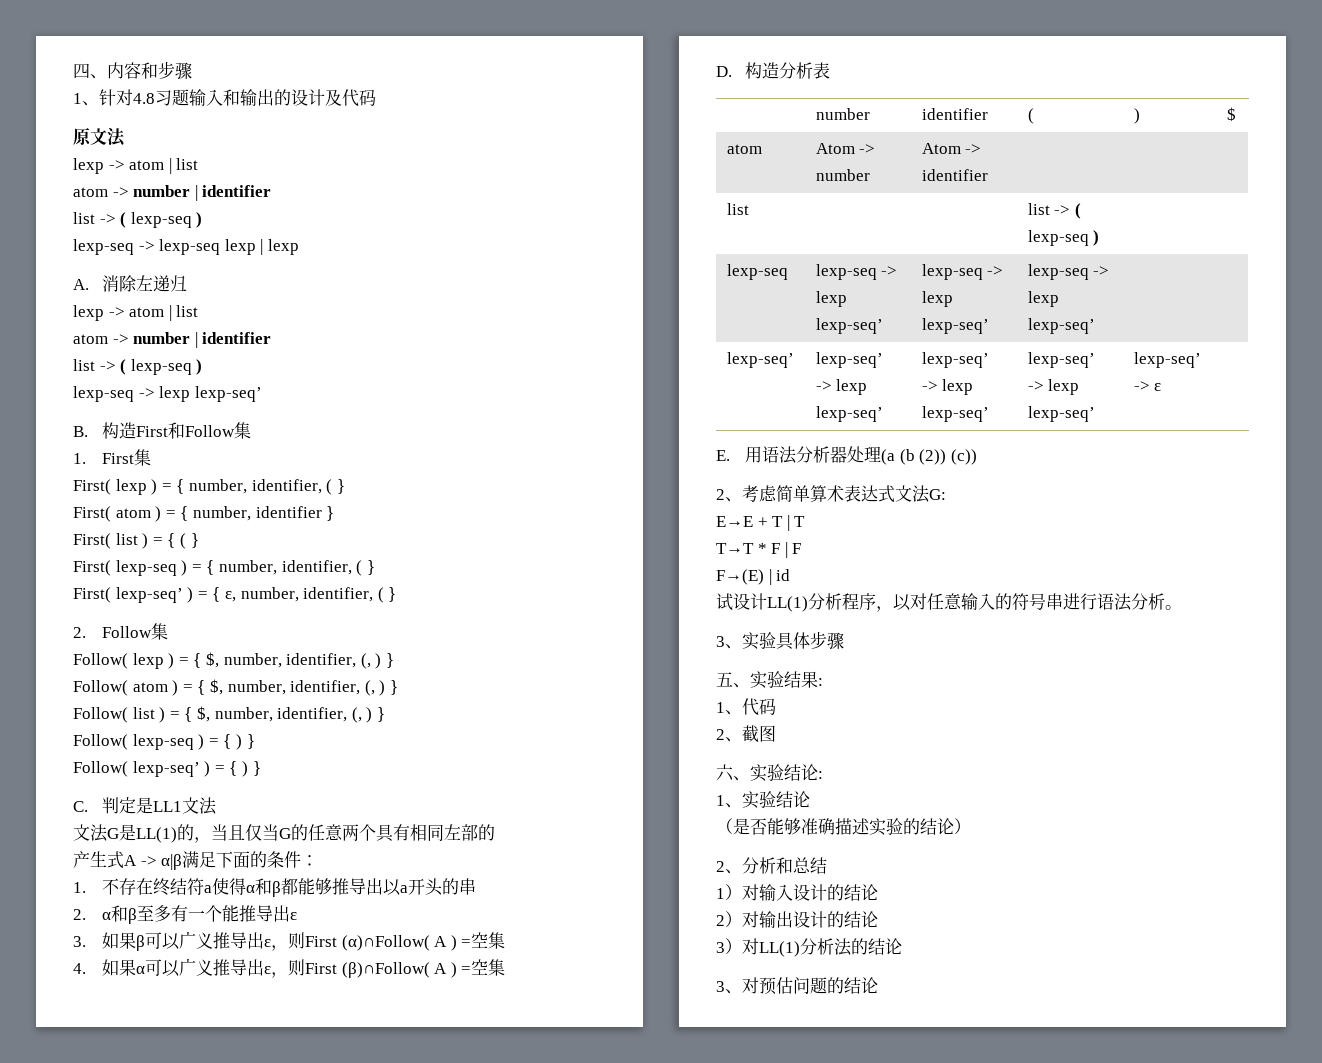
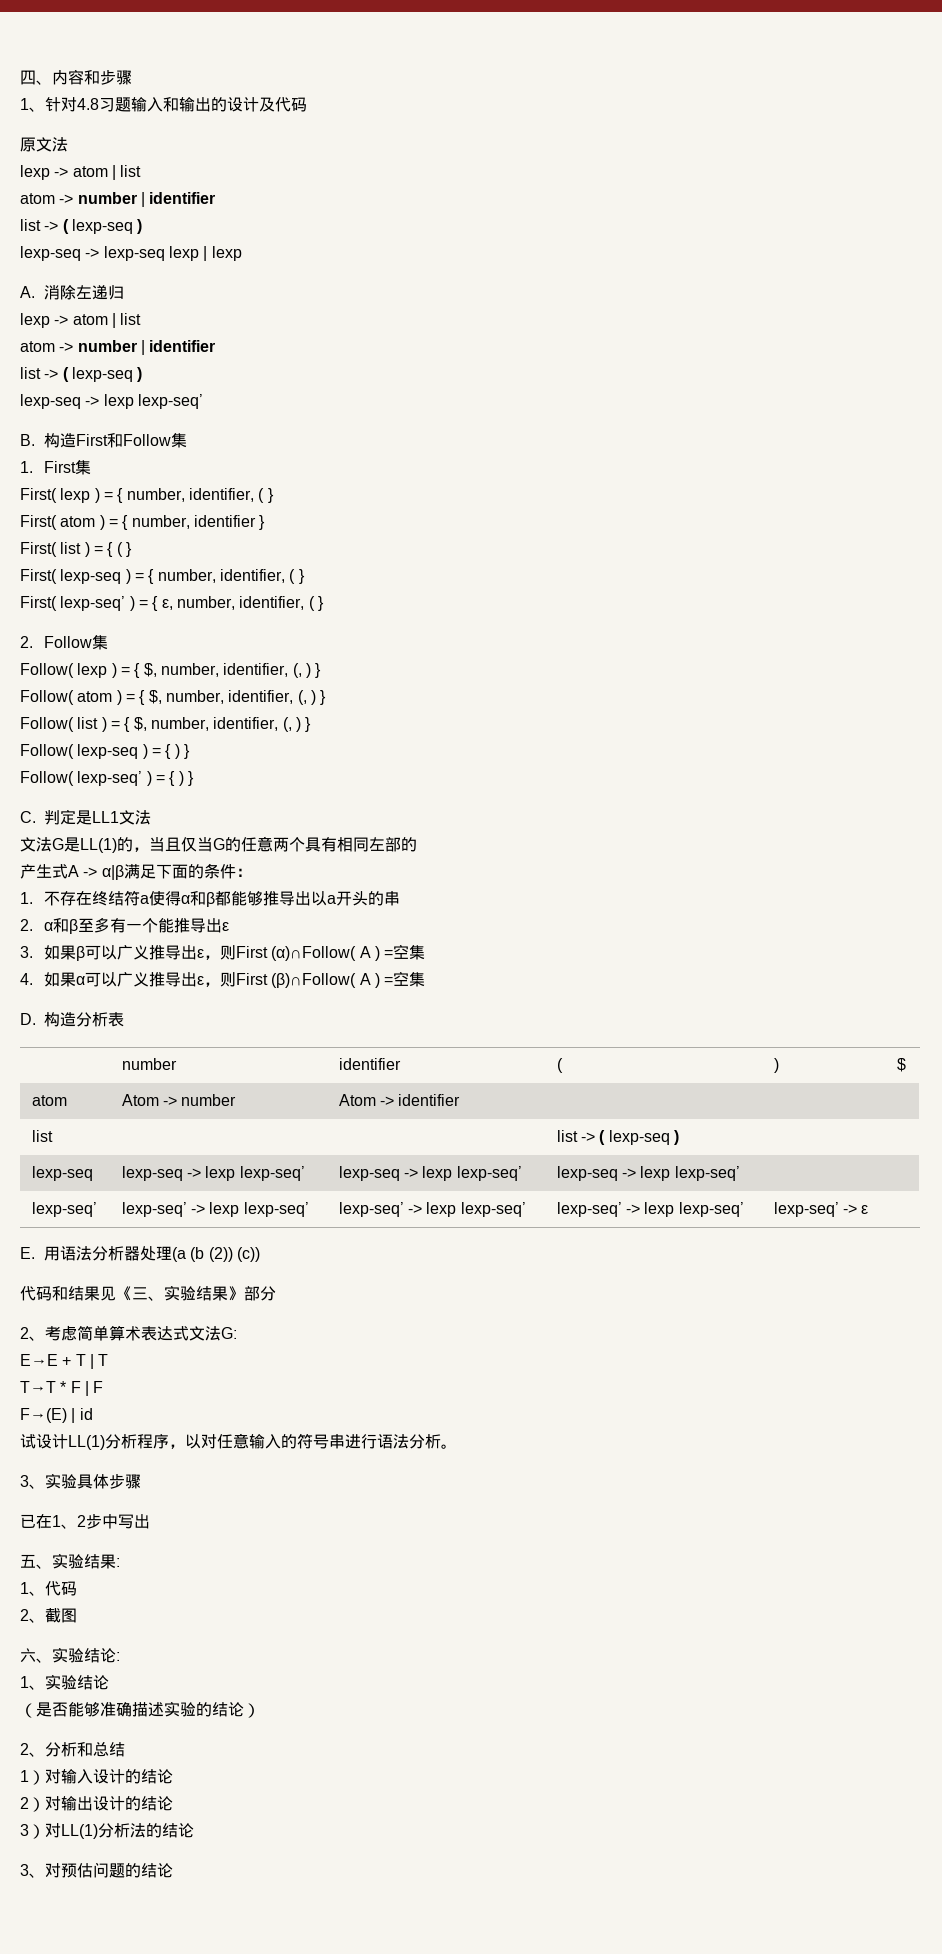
(977, 457) none -> [20,1285,276,1301] // 代码和结果见《三、实验结果》部分
(844, 641) none -> [20,1514,150,1529] // 已在1、2步中写出

